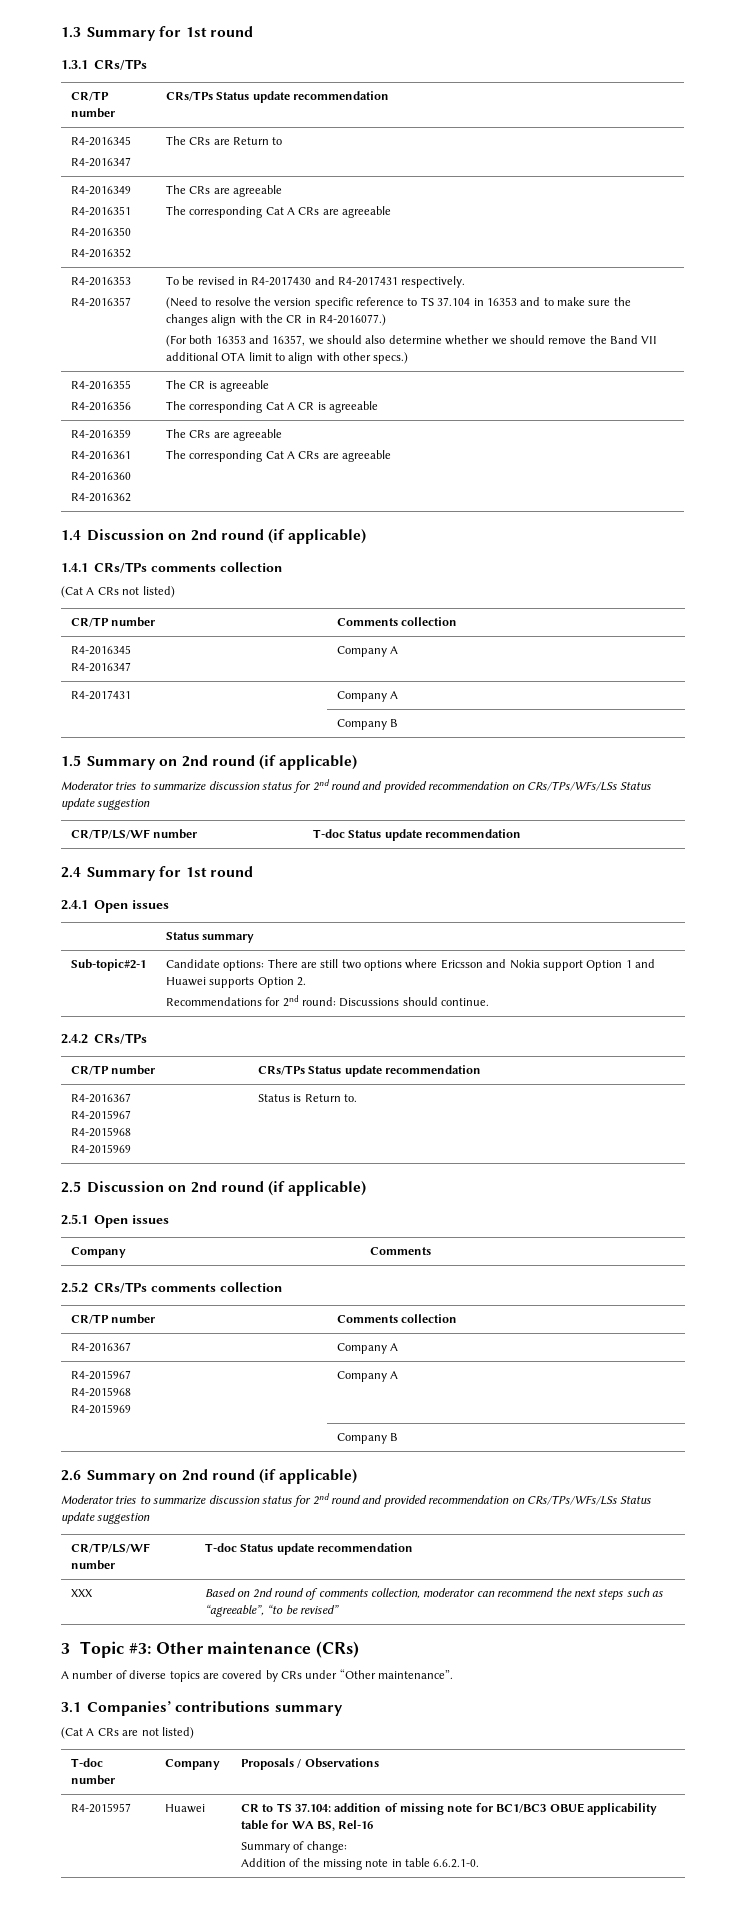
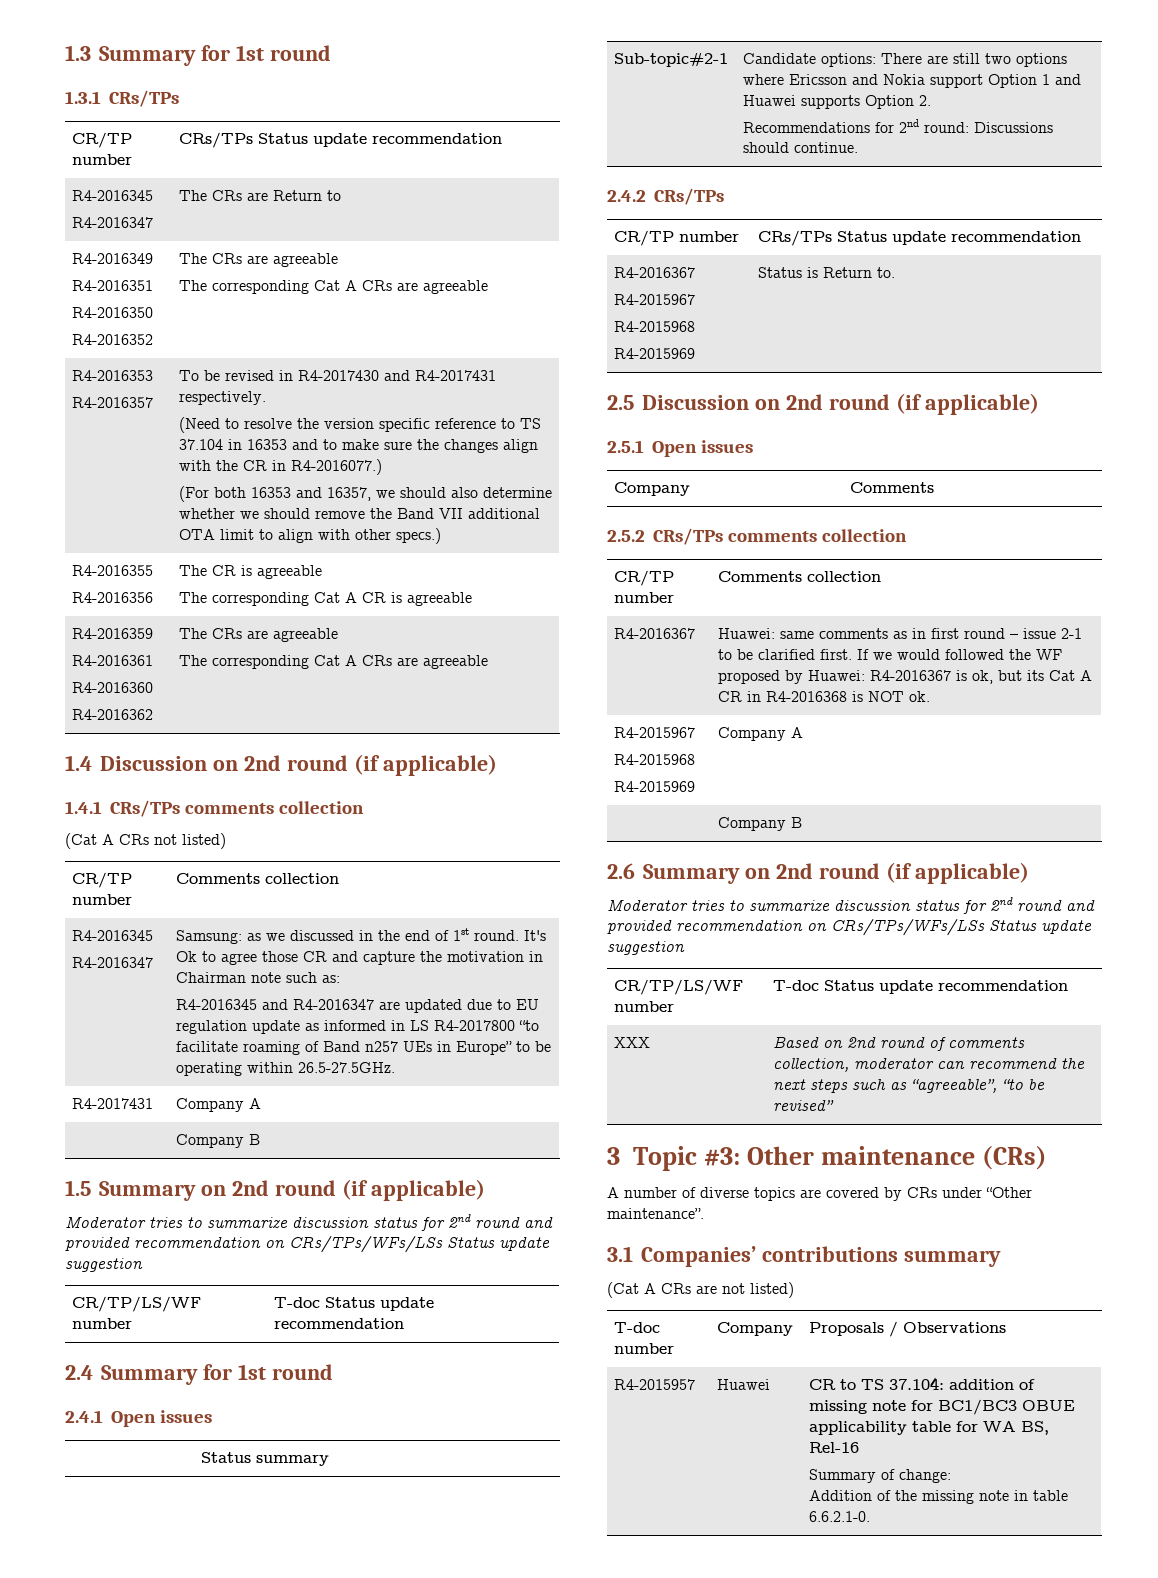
[336,646,399,657] Company A -> [176,928,547,944] [176,951,544,965] [176,972,341,983] [176,999,540,1013] [176,1020,540,1034] [176,1041,552,1055] [176,1062,396,1076] Samsung: as we discussed in the end of 1st round. It's Ok to agree those CR and capture the motivation in Chairman note such as: // R4-2016345 and R4-2016347 are updated due to EU regulation update as informed in LS R4-2017800 “to facilitate roaming of Band n257 UEs in Europe” to be operating within 26.5-27.5GHz.
[336,1343,399,1354] Company A -> [718,628,1083,639] [718,649,1063,660] [718,670,1093,684] [718,691,931,702] Huawei: same comments as in first round – issue 2-1 to be clarified first. If we would followed the WF proposed by Huawei: R4-2016367 is ok, but its Cat A CR in R4-2016368 is NOT ok.

